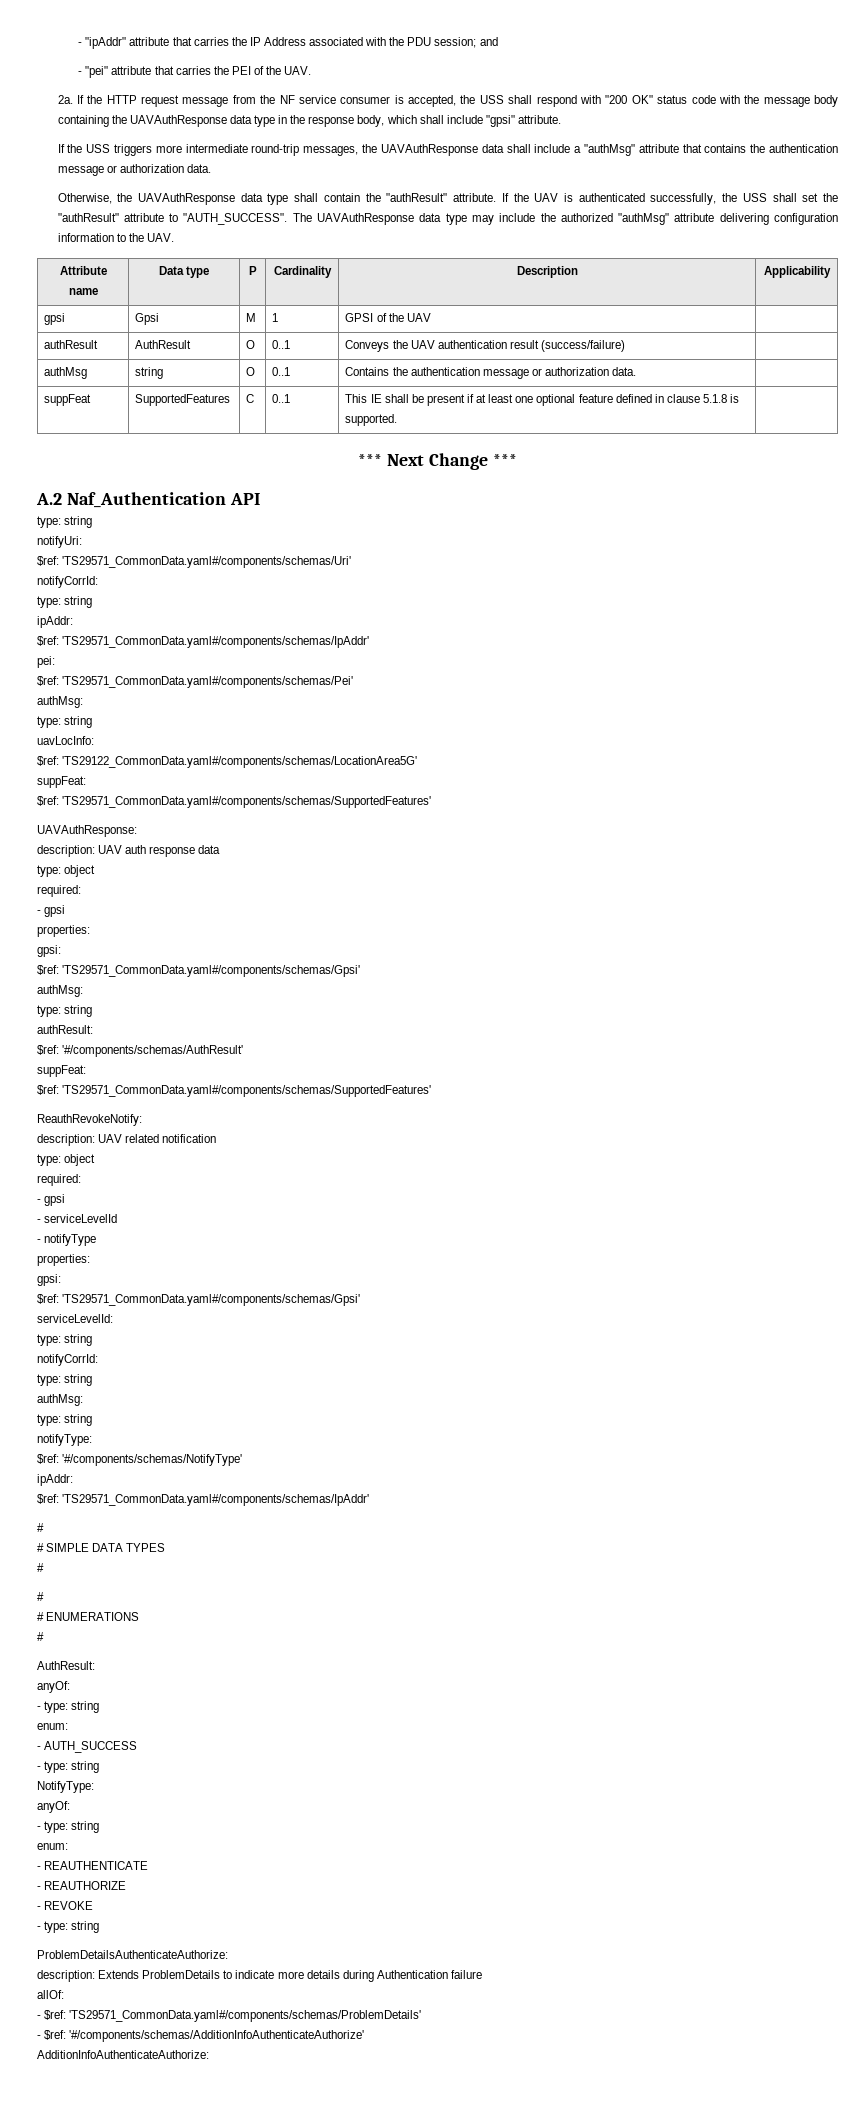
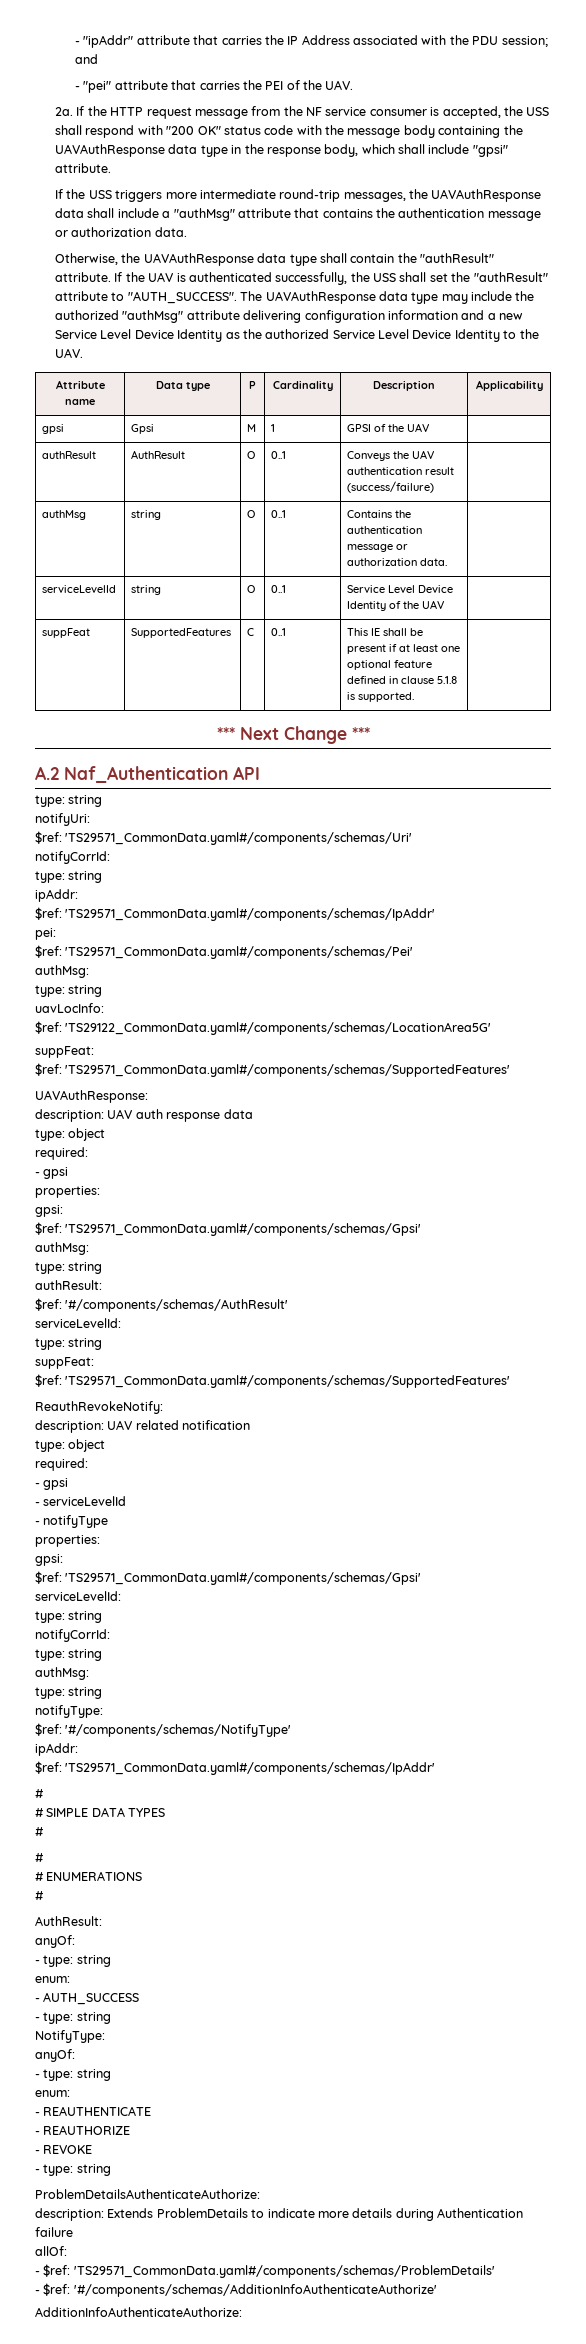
(114, 237) none -> [461,310,524,320] [55,329,500,342] and a new Service Level Device Identity as the authorized Service Level Device Identity
(637, 371) none -> [42,585,117,593] [131,585,162,595] [247,585,256,593] [271,585,287,593] [347,585,454,593] [347,600,446,611] // serviceLevelId | string | O | 0..1 | Service Level Device Identity of the UAV |
(244, 1051) none -> [35,1318,121,1328] [35,1338,103,1350] // serviceLevelId: // type: string

